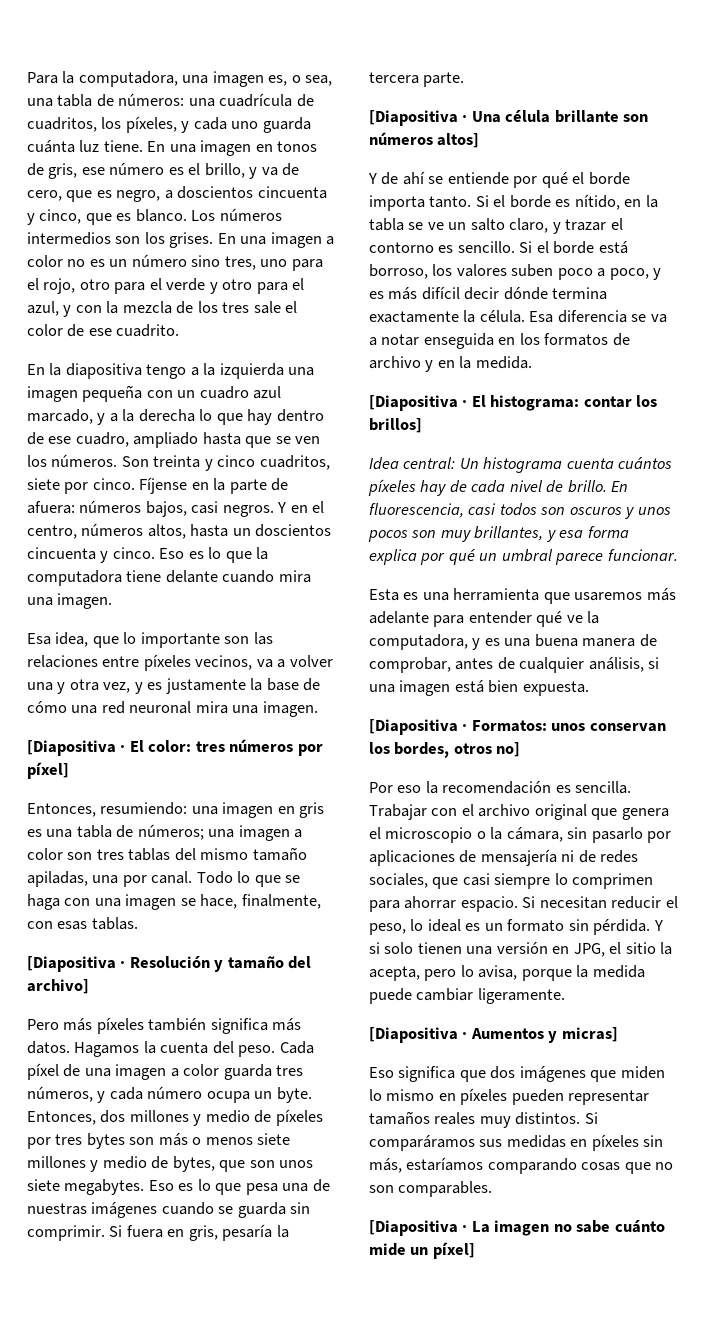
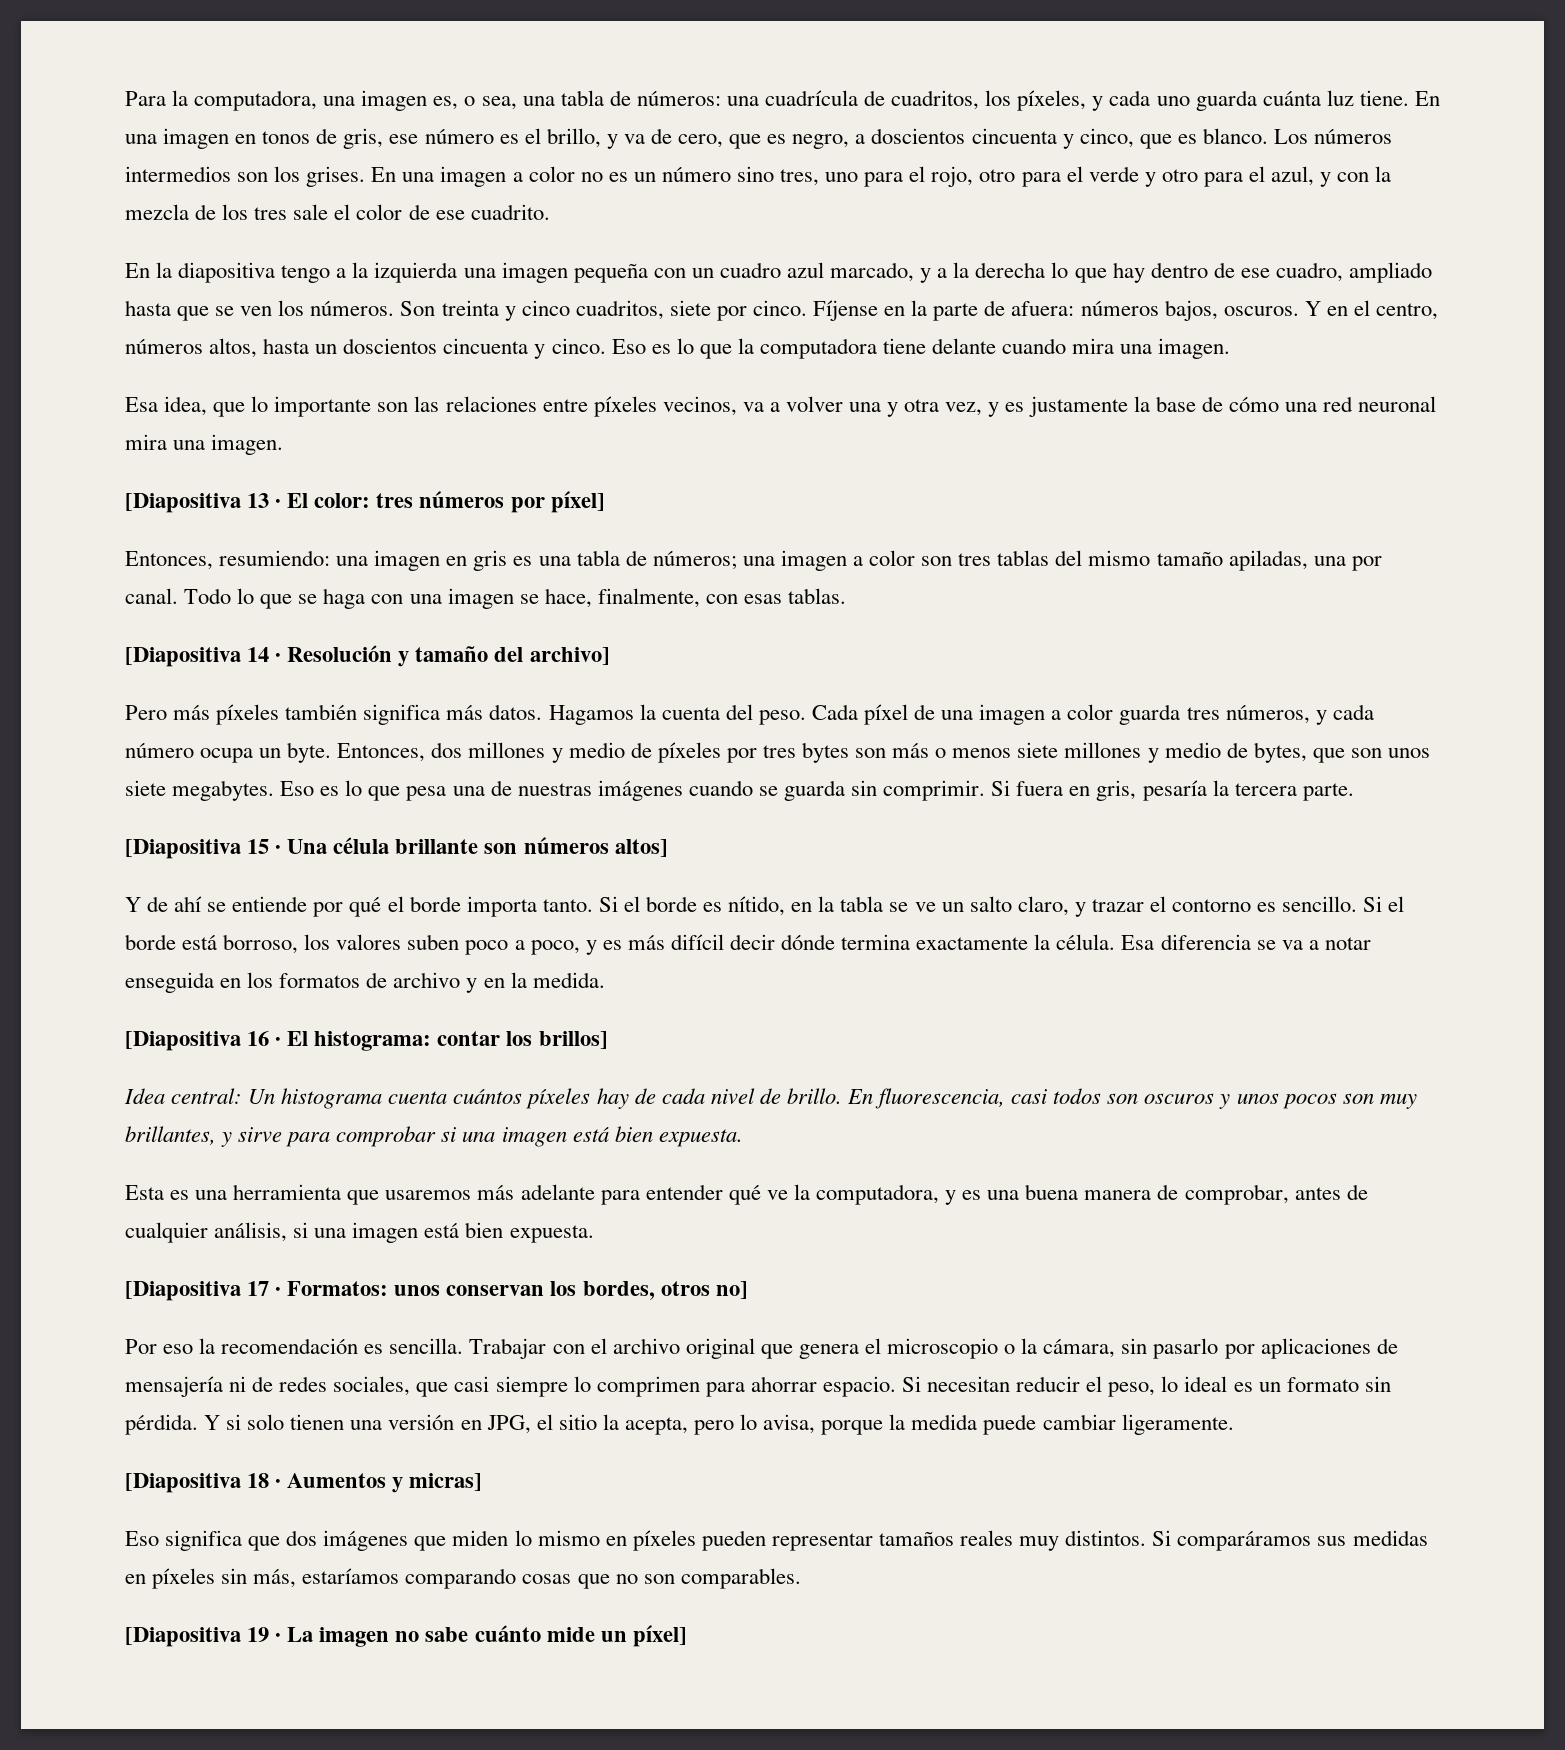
[191,501,274,517] casi negros. -> [1223,306,1299,316] oscuros.
(116, 748) none -> [247,493,270,508] 13
(116, 964) none -> [247,647,270,662] 14
(458, 118) none -> [247,839,270,854] 15
(458, 403) none -> [247,1031,270,1046] 16
[559,526,629,538] [369,549,678,565] esa forma explica por qué un umbral parece funcionar. -> [238,1126,743,1147] sirve para comprobar si una imagen está bien expuesta.
(458, 727) none -> [247,1281,270,1296] 17
(458, 1035) none -> [247,1473,270,1488] 18
(458, 1228) none -> [247,1627,270,1642] 19

